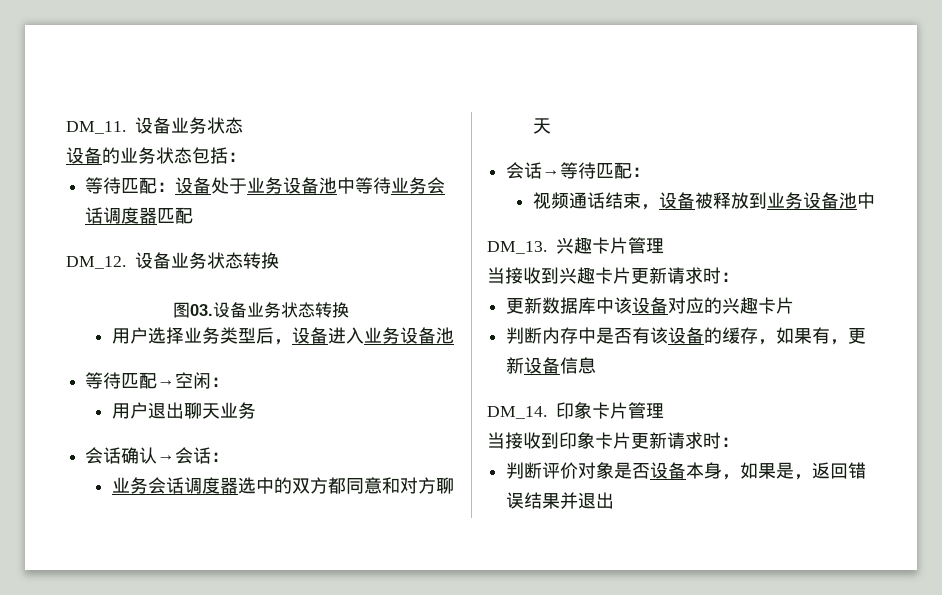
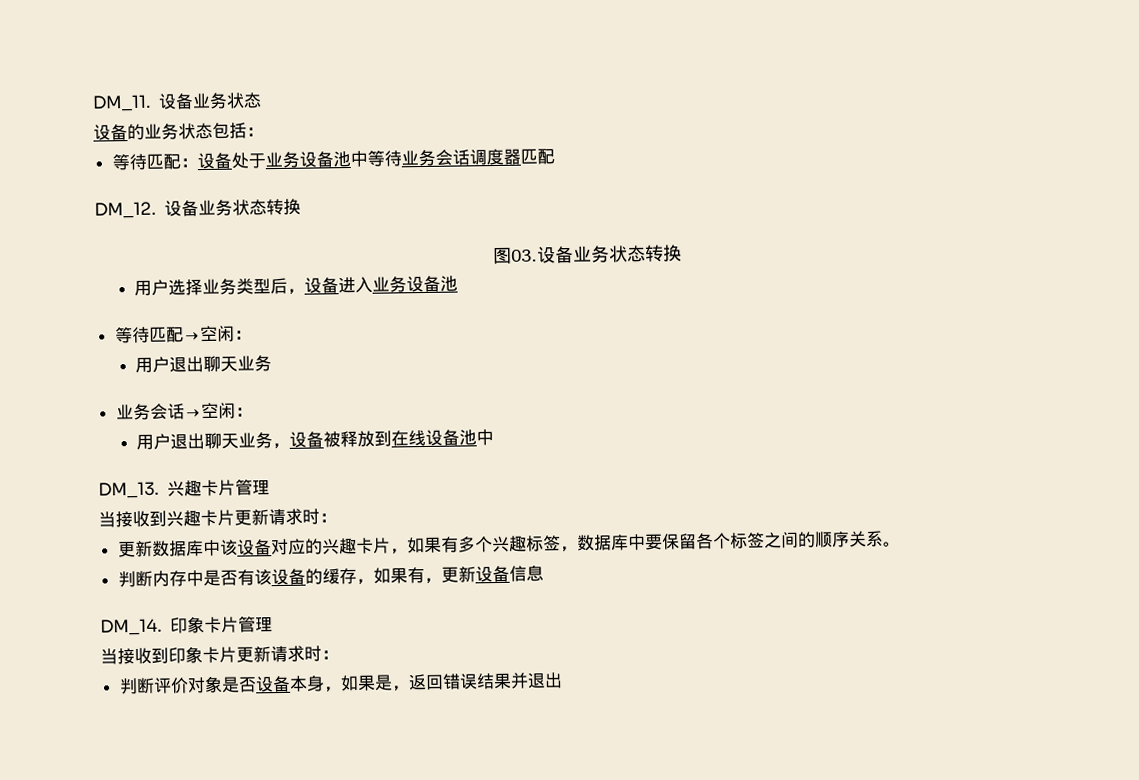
[85,447,230,464] [111,477,454,494] [532,118,551,134] [506,162,651,179] [532,192,641,209] 会话确认→会话： // 业务会话调度器选中的双方都同意和对方聊天 // 会话→等待匹配： // 视频通话结束 -> [115,402,253,421] [136,432,274,450] 业务会话→空闲： // 用户退出聊天业务
[766,192,803,209] 业务 -> [391,429,427,447] 在线
(795, 305) none -> [389,530,901,555] ，如果有多个兴趣标签，数据库中要保留各个标签之间的顺序关系。

